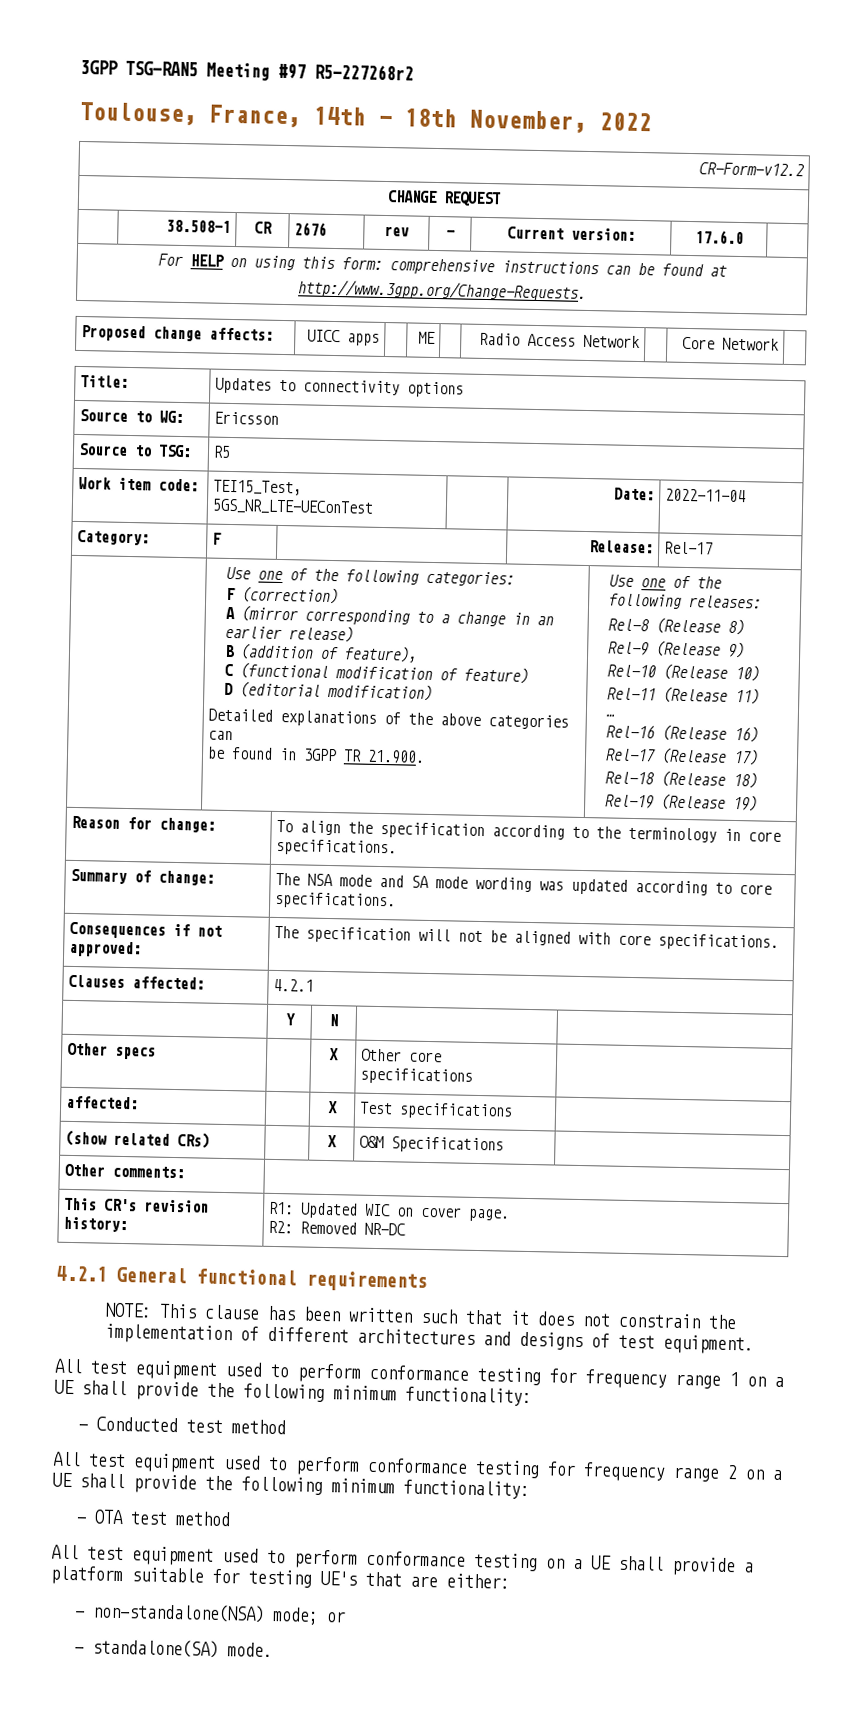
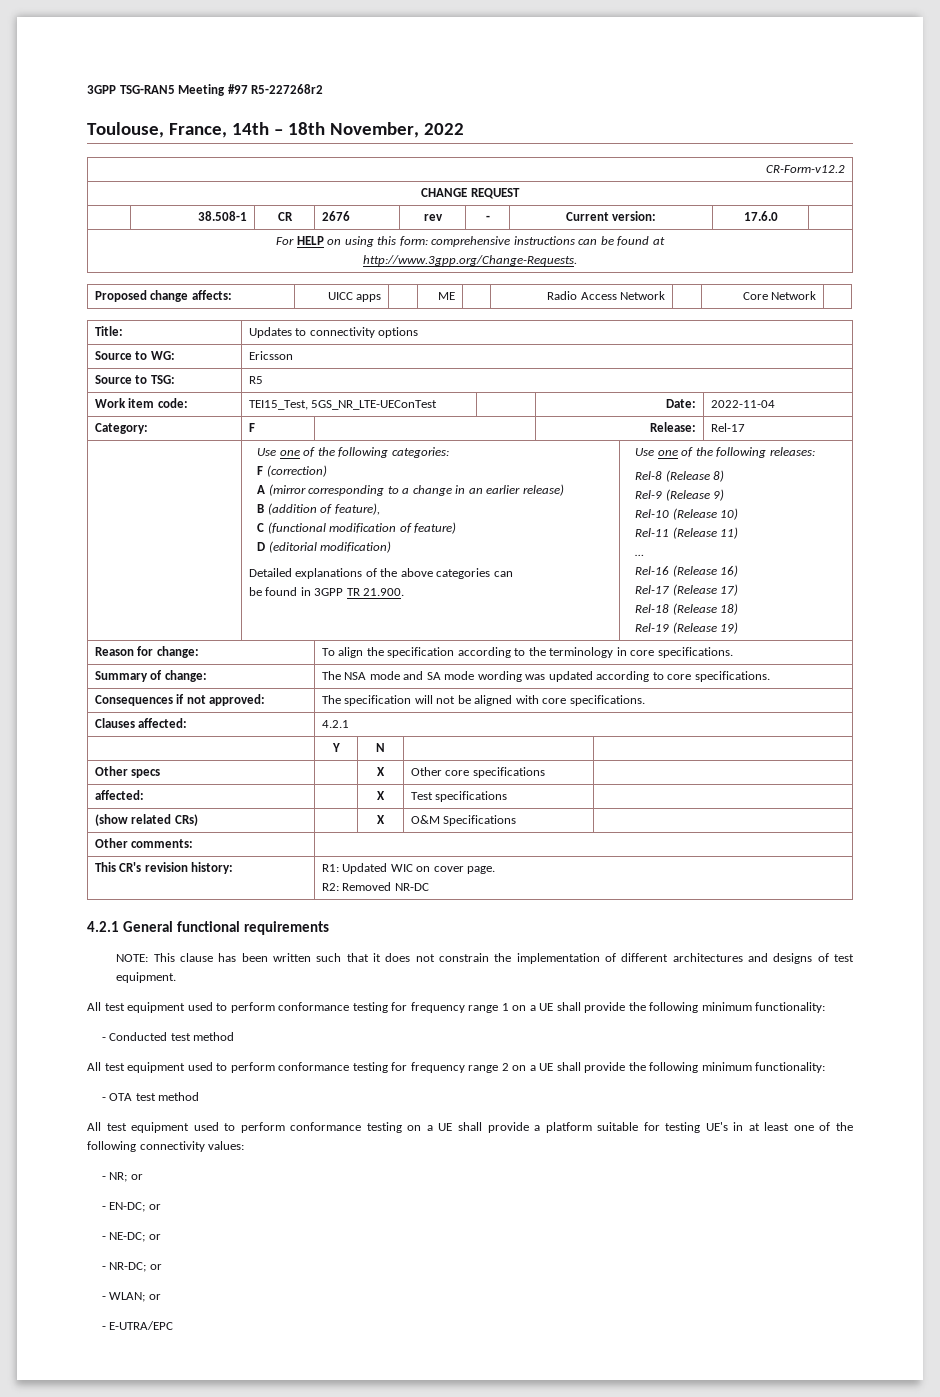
[365,1571,510,1589] [73,1602,346,1625] [73,1638,273,1658] that are either: // - non-standalone(NSA) mode; or // - standalone(SA) mode. -> [733,1122,853,1131] [87,1141,245,1152] [101,1172,143,1182] [101,1202,161,1212] [101,1232,161,1242] [101,1262,162,1272] [101,1292,161,1302] [101,1321,174,1330] in at least one of the following connectivity values: // - NR; or // - EN-DC; or // - NE-DC; or // - NR-DC; or // - WLAN; or // - E-UTRA/EPC

